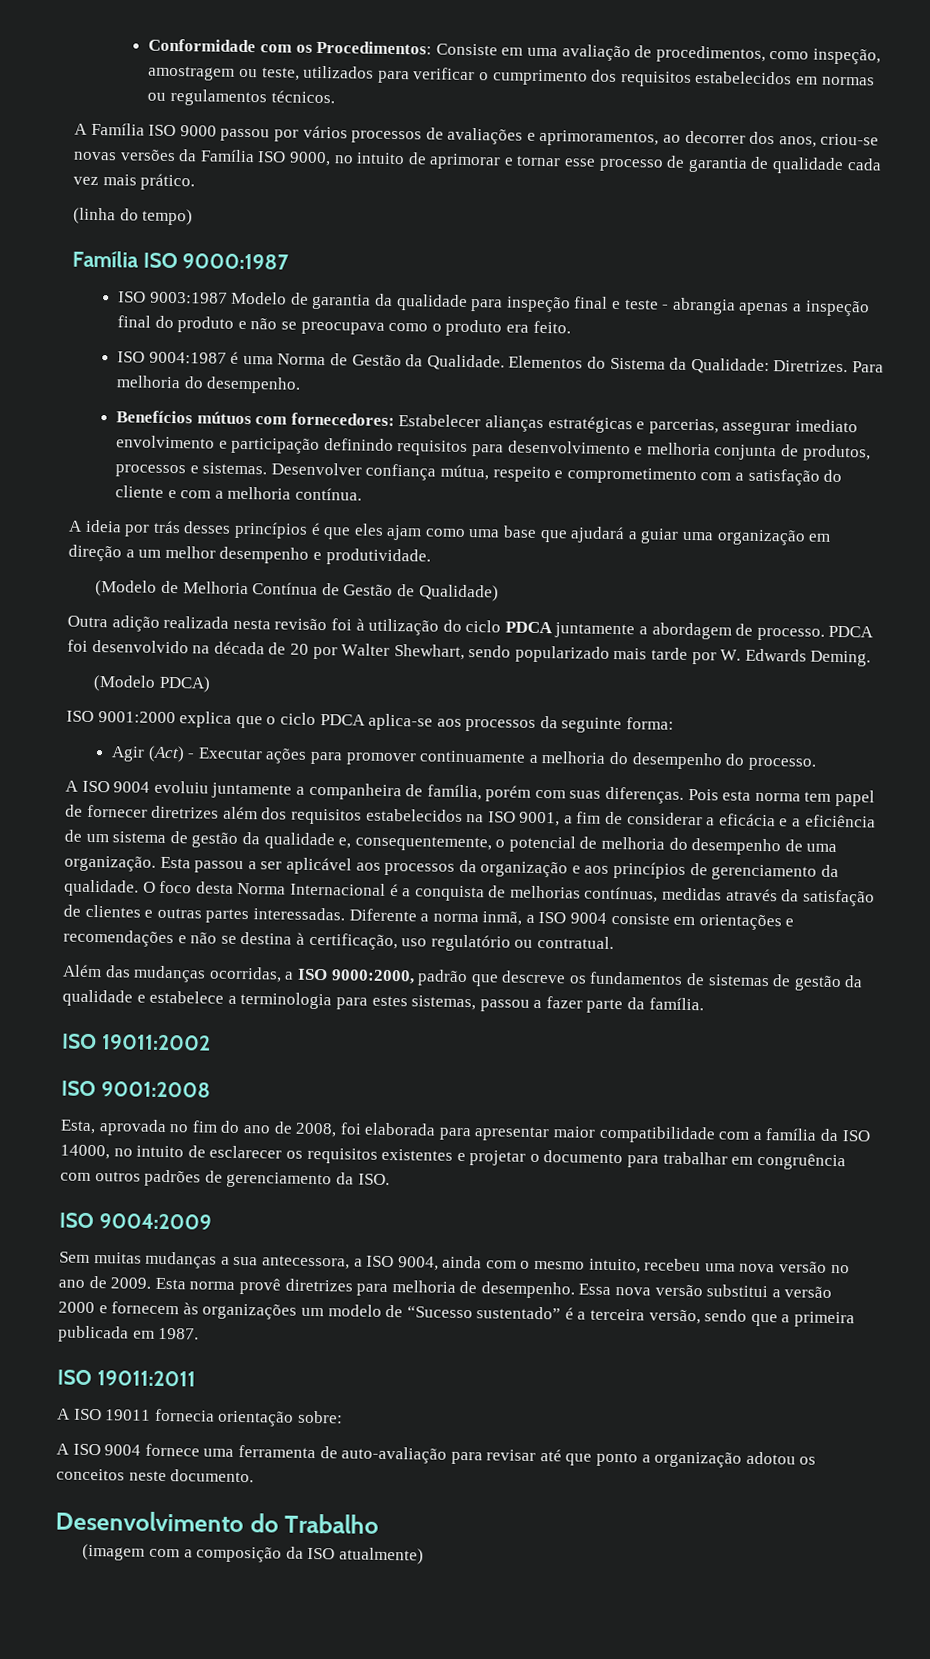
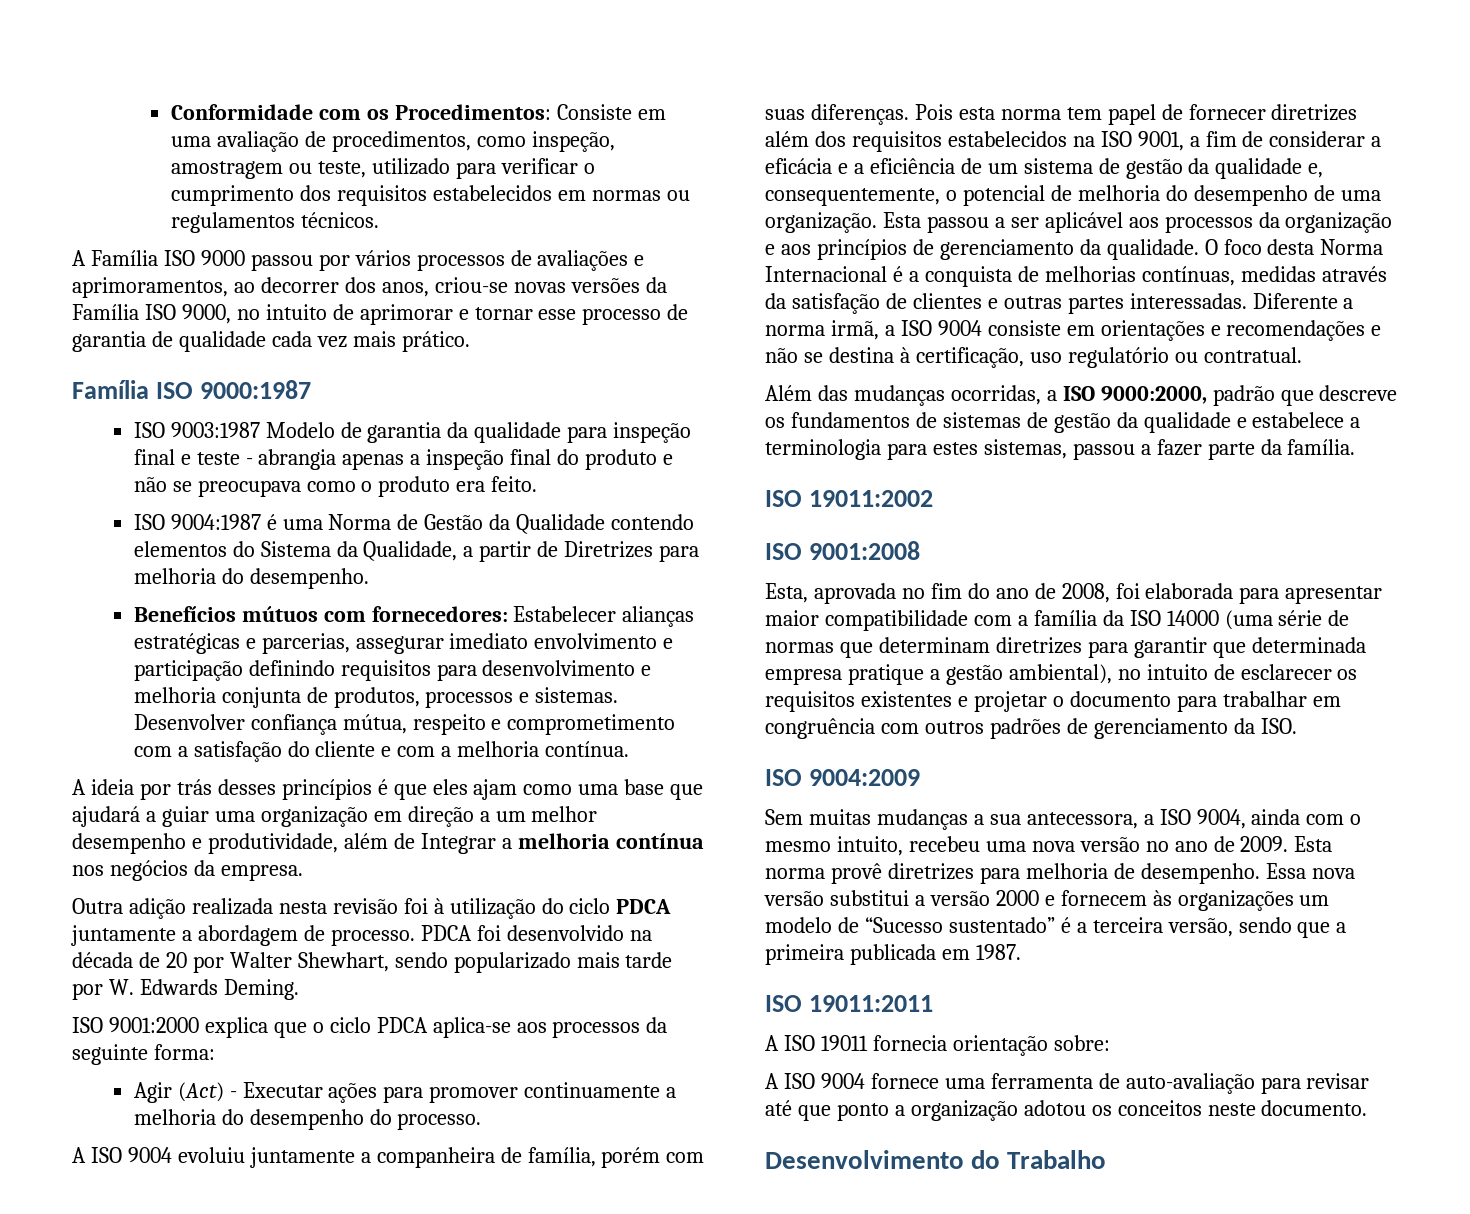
[303,65,375,79] utilizados -> [371,158,450,175] utilizado
[73,207,194,226] // (linha do tempo) -> (470, 341) none
[426,354,884,375] Qualidade. Elementos do Sistema da Qualidade: Diretrizes. Para -> [516,514,695,534] [133,541,700,562] Qualidade contendo elementos do Sistema da Qualidade, a partir de Diretrizes para
[325,548,431,566] [95,580,499,602] produtividade. // (Modelo de Melhoria Contínua de Gestão de Qualidade) -> [207,833,704,854] [72,860,303,881] produtividade, além de Integrar a melhoria contínua nos negócios da empresa.
[93,675,211,693] // (Modelo PDCA) -> (299, 989) none
[482,911,523,926] inmã, -> [830,320,879,340] irmã,
[60,1144,110,1160] 14000, -> [1166,610,1350,630] [765,637,1366,658] [765,664,1112,685] 14000 (uma série de normas que determinam diretrizes para garantir que determinada empresa pratique a gestão ambiental),
[82,1543,424,1565] // (imagem com a composição da ISO atualmente) -> (1107, 1159) none

